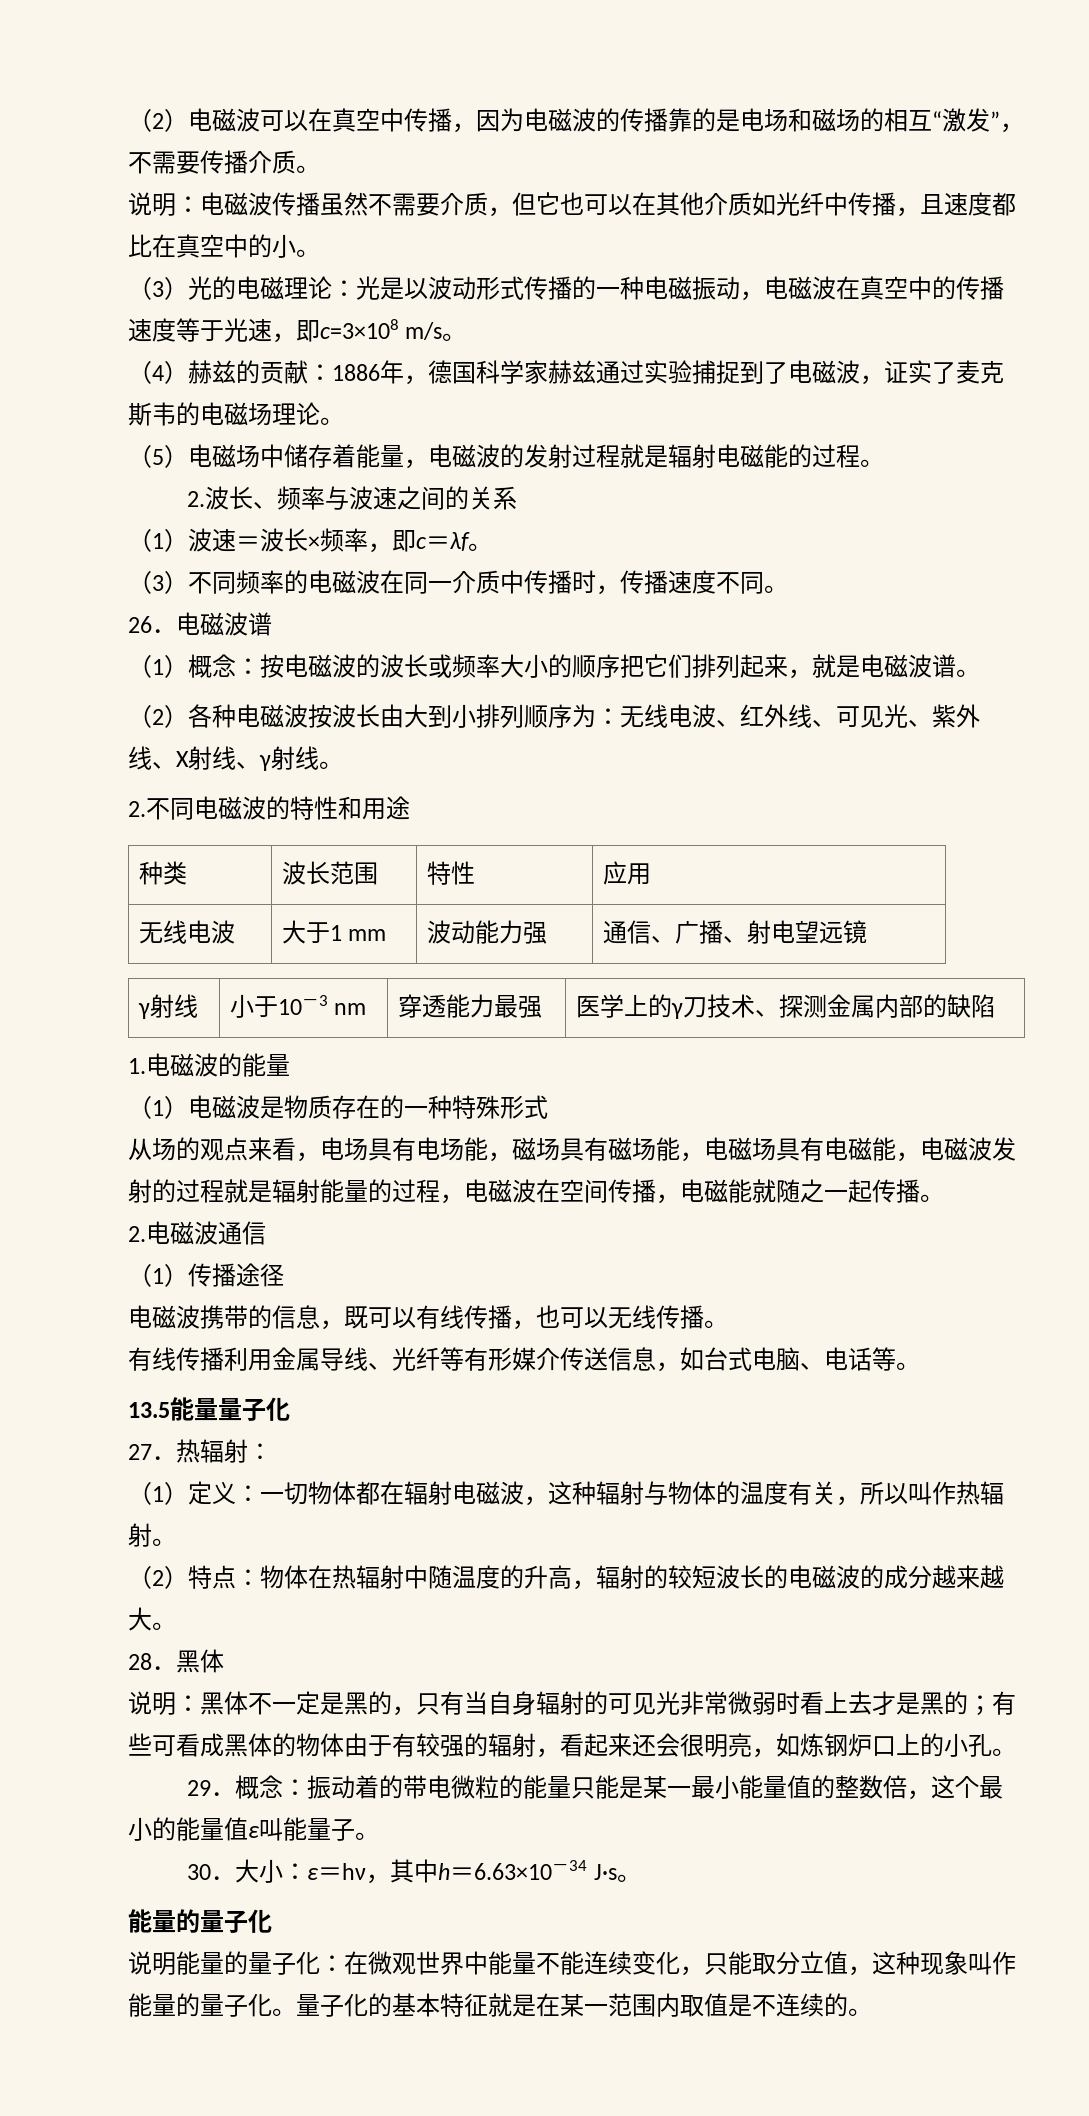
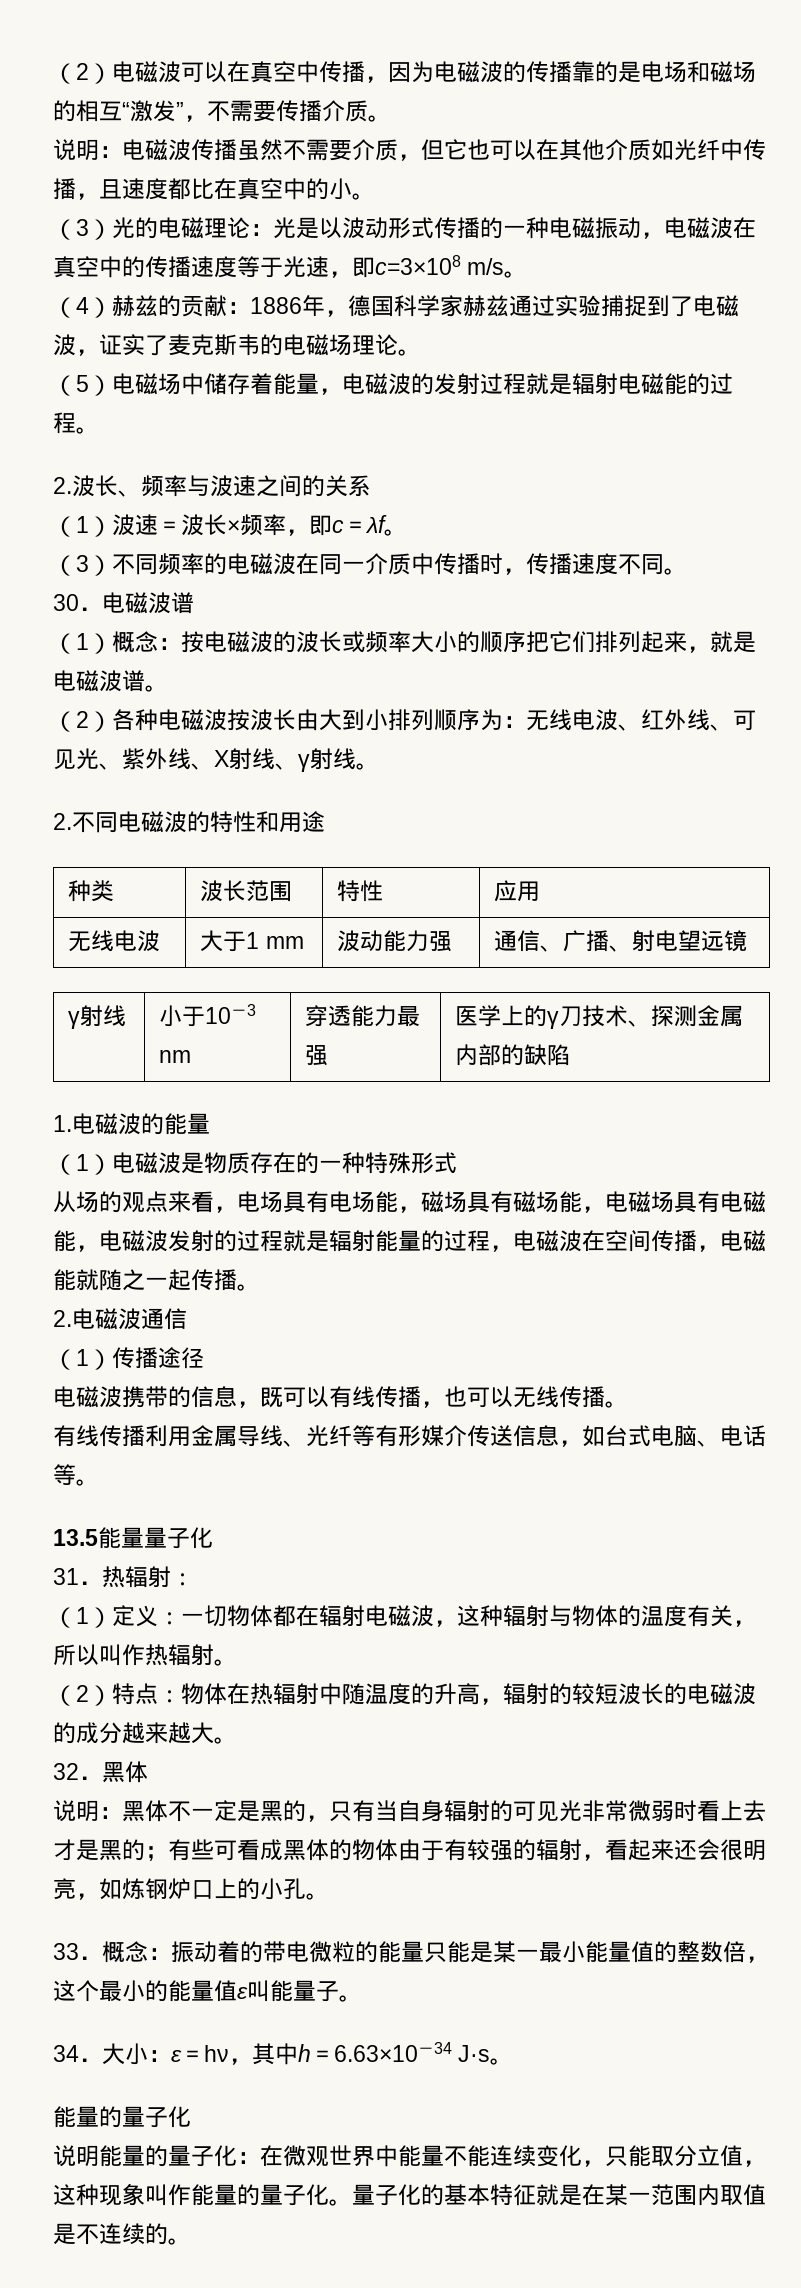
[128,616,152,633] 26 -> [53,594,79,611] 30
[128,1444,152,1460] 27 -> [53,1568,79,1585] 31
[128,1653,152,1670] 28 -> [53,1763,79,1780] 32
[187,1780,212,1796] 29 -> [53,1943,79,1960] 33
[187,1864,212,1880] 30 -> [53,2045,79,2062] 34

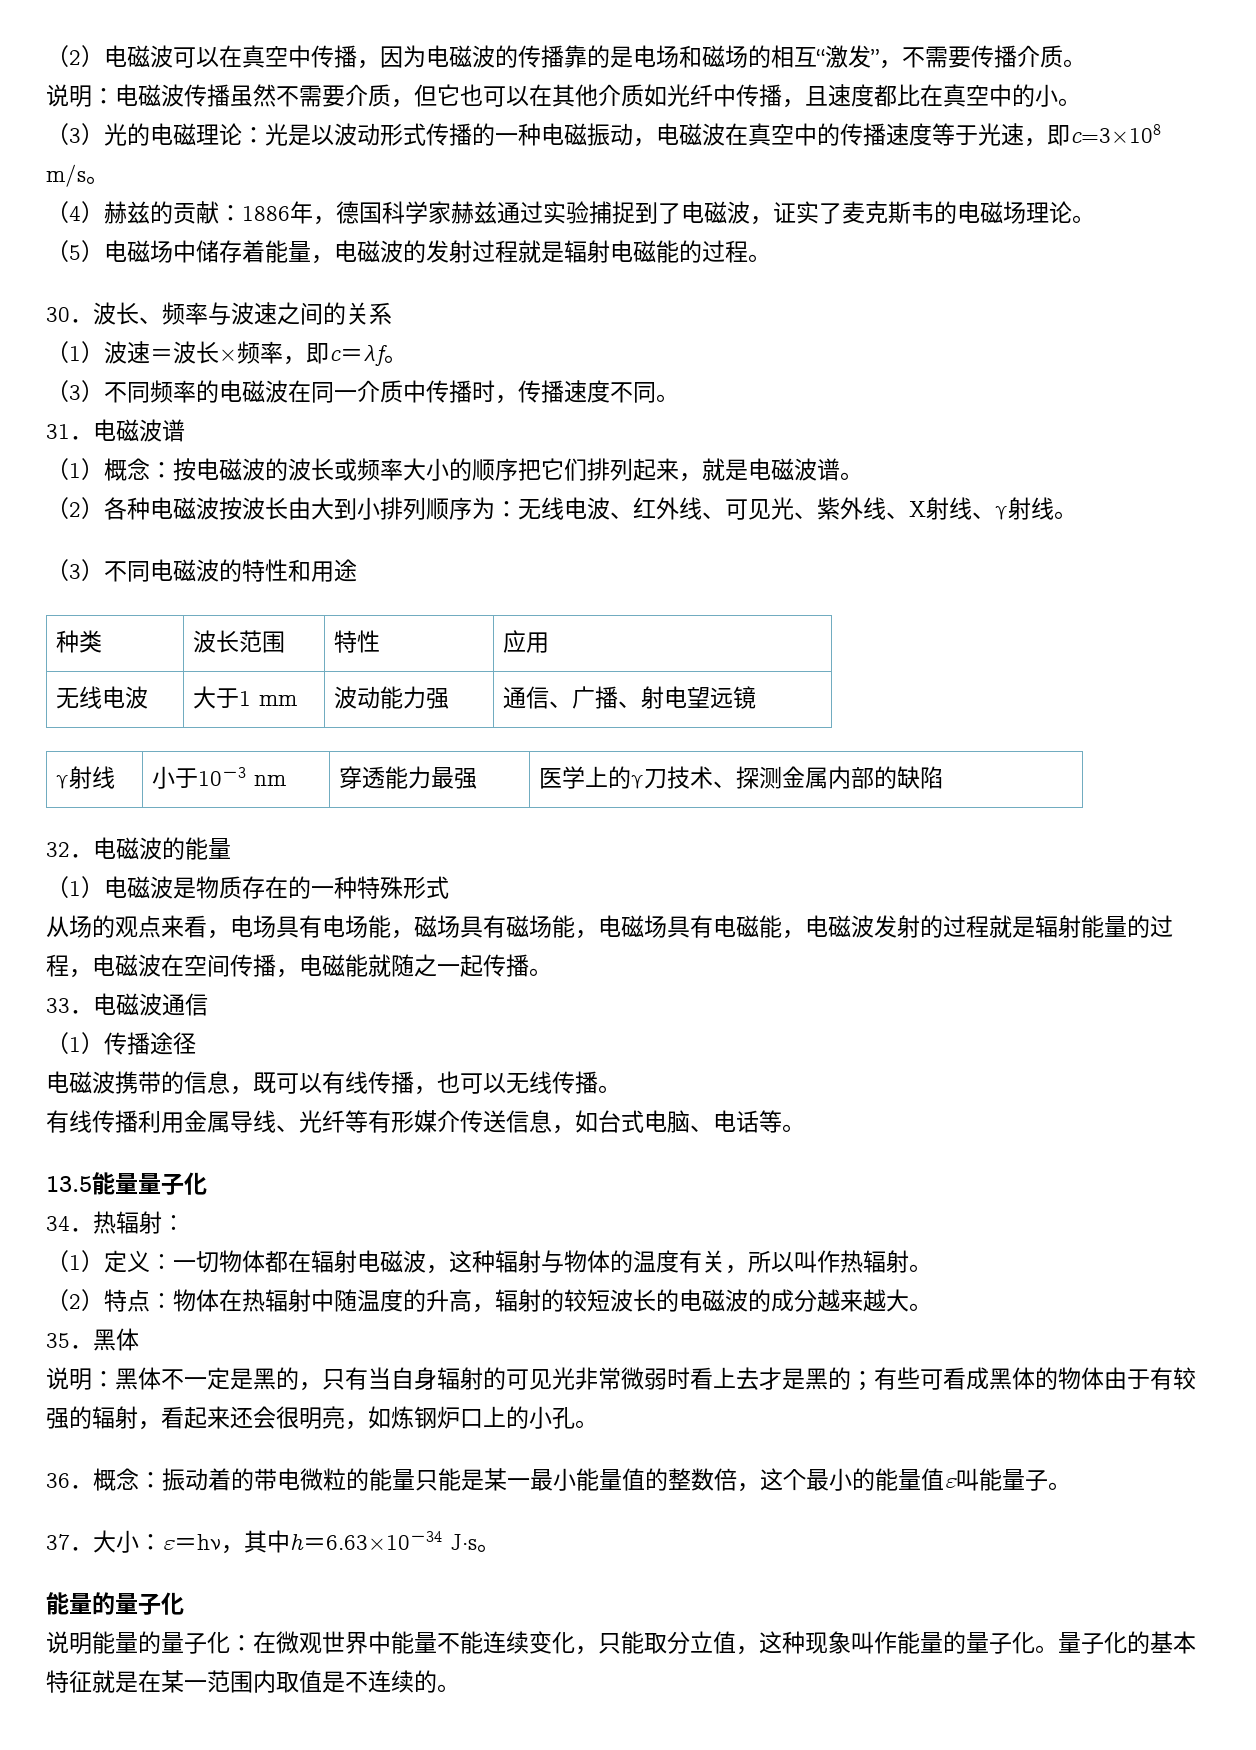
[53,477,72,494] 2. -> [46,307,93,323] 30．
[53,594,79,611] 30 -> [46,424,70,439] 31
[53,813,72,830] 2. -> [46,559,104,581] （3）
[53,1115,72,1132] 1. -> [46,842,93,858] 32．
[53,1310,72,1327] 2. -> [46,998,93,1014] 33．
[53,1568,79,1585] 31 -> [46,1216,70,1231] 34
[53,1763,79,1780] 32 -> [46,1333,70,1348] 35
[53,1943,79,1960] 33 -> [46,1473,70,1488] 36
[53,2045,79,2062] 34 -> [46,1534,70,1550] 37

